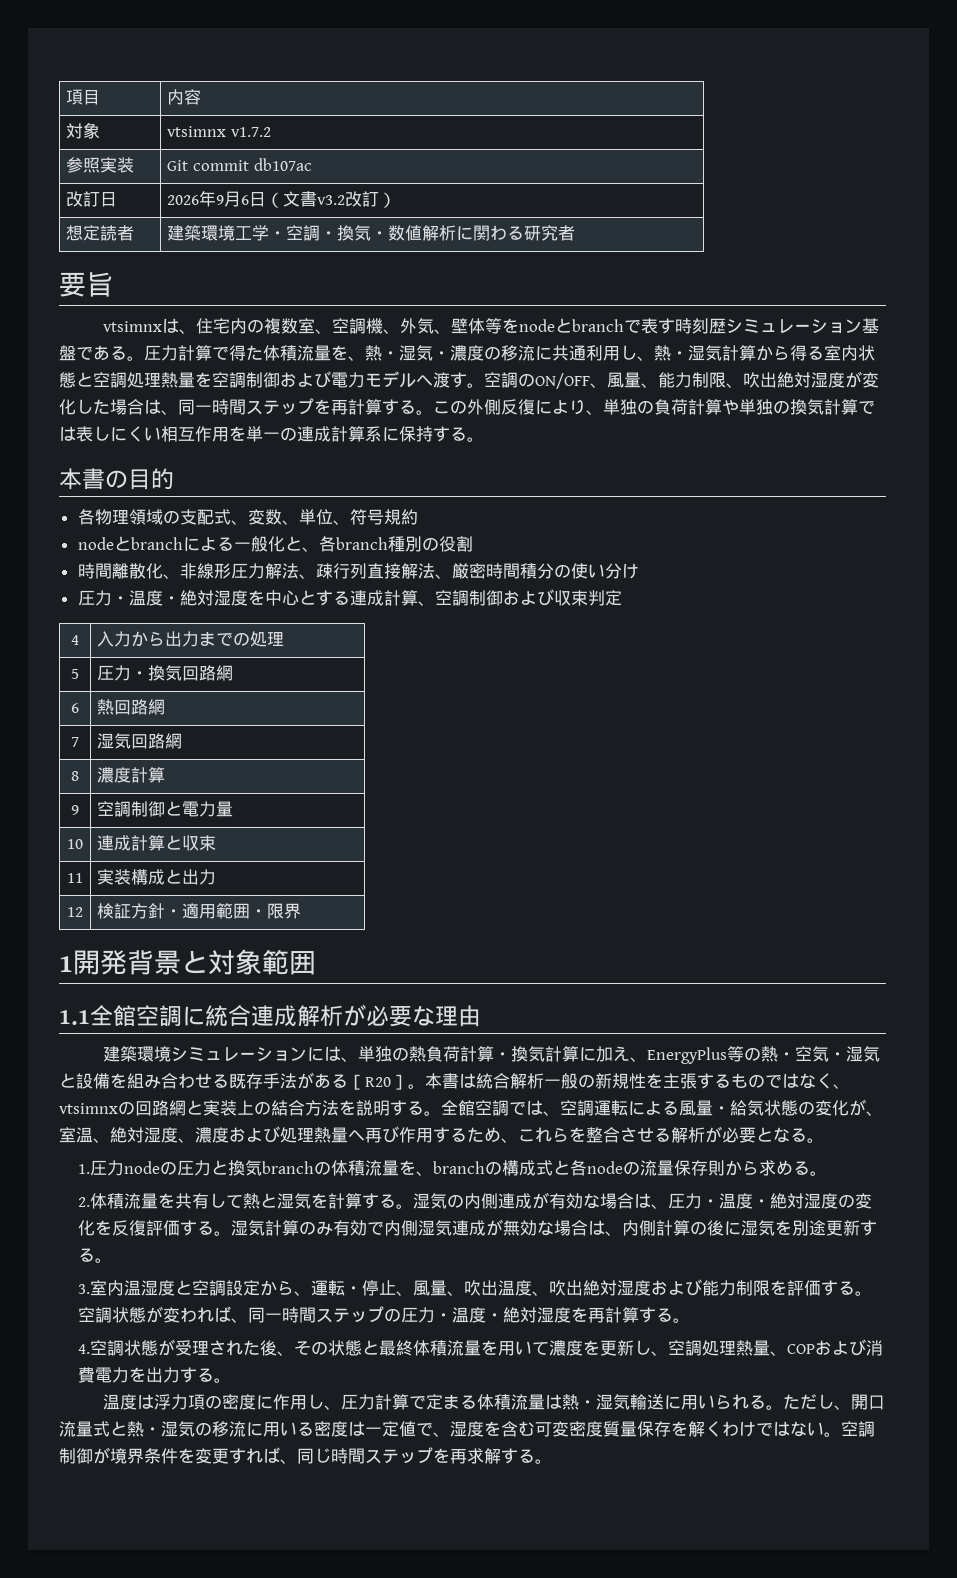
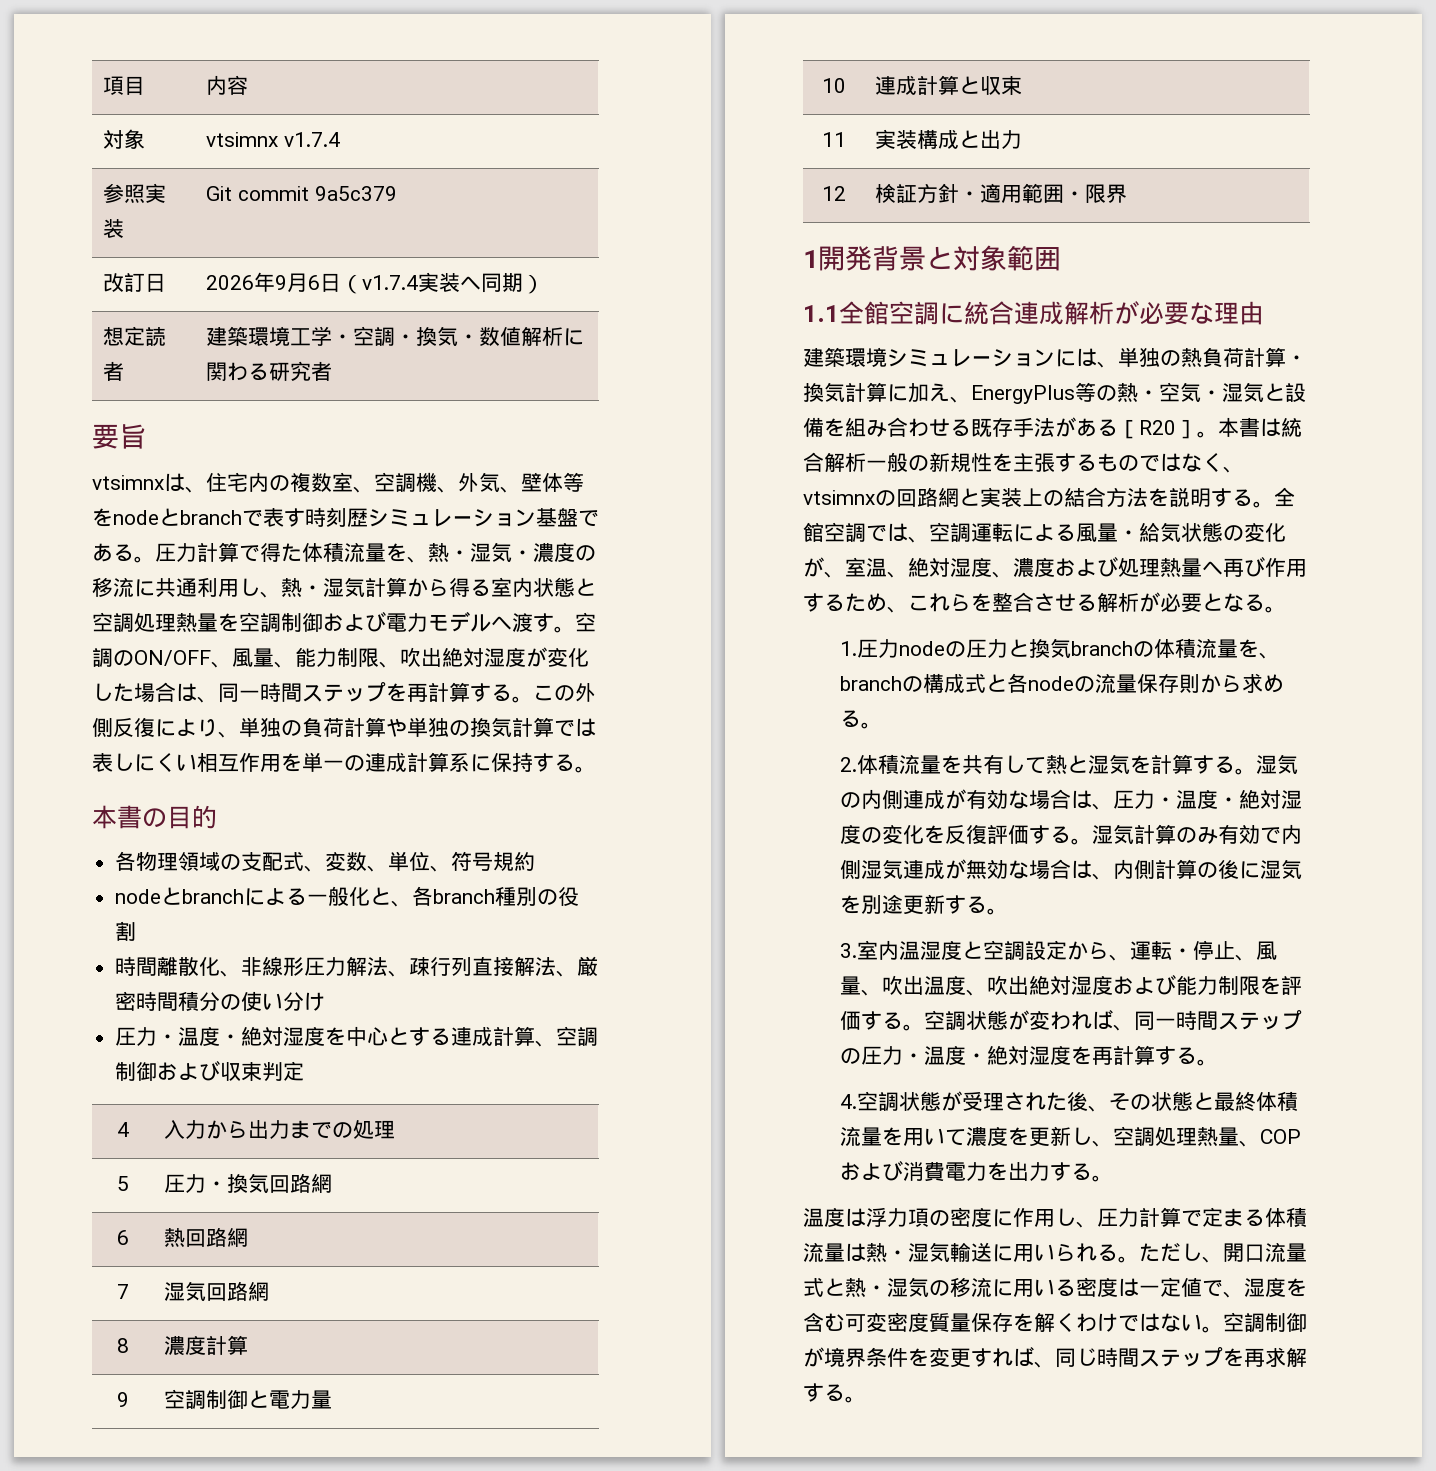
[231,127,272,137] v1.7.2 -> [284,132,341,147] v1.7.4
[253,158,312,171] db107ac -> [315,186,398,201] 9a5c379
[283,191,380,207] 文書v3.2改訂 -> [362,272,524,293] v1.7.4実装へ同期

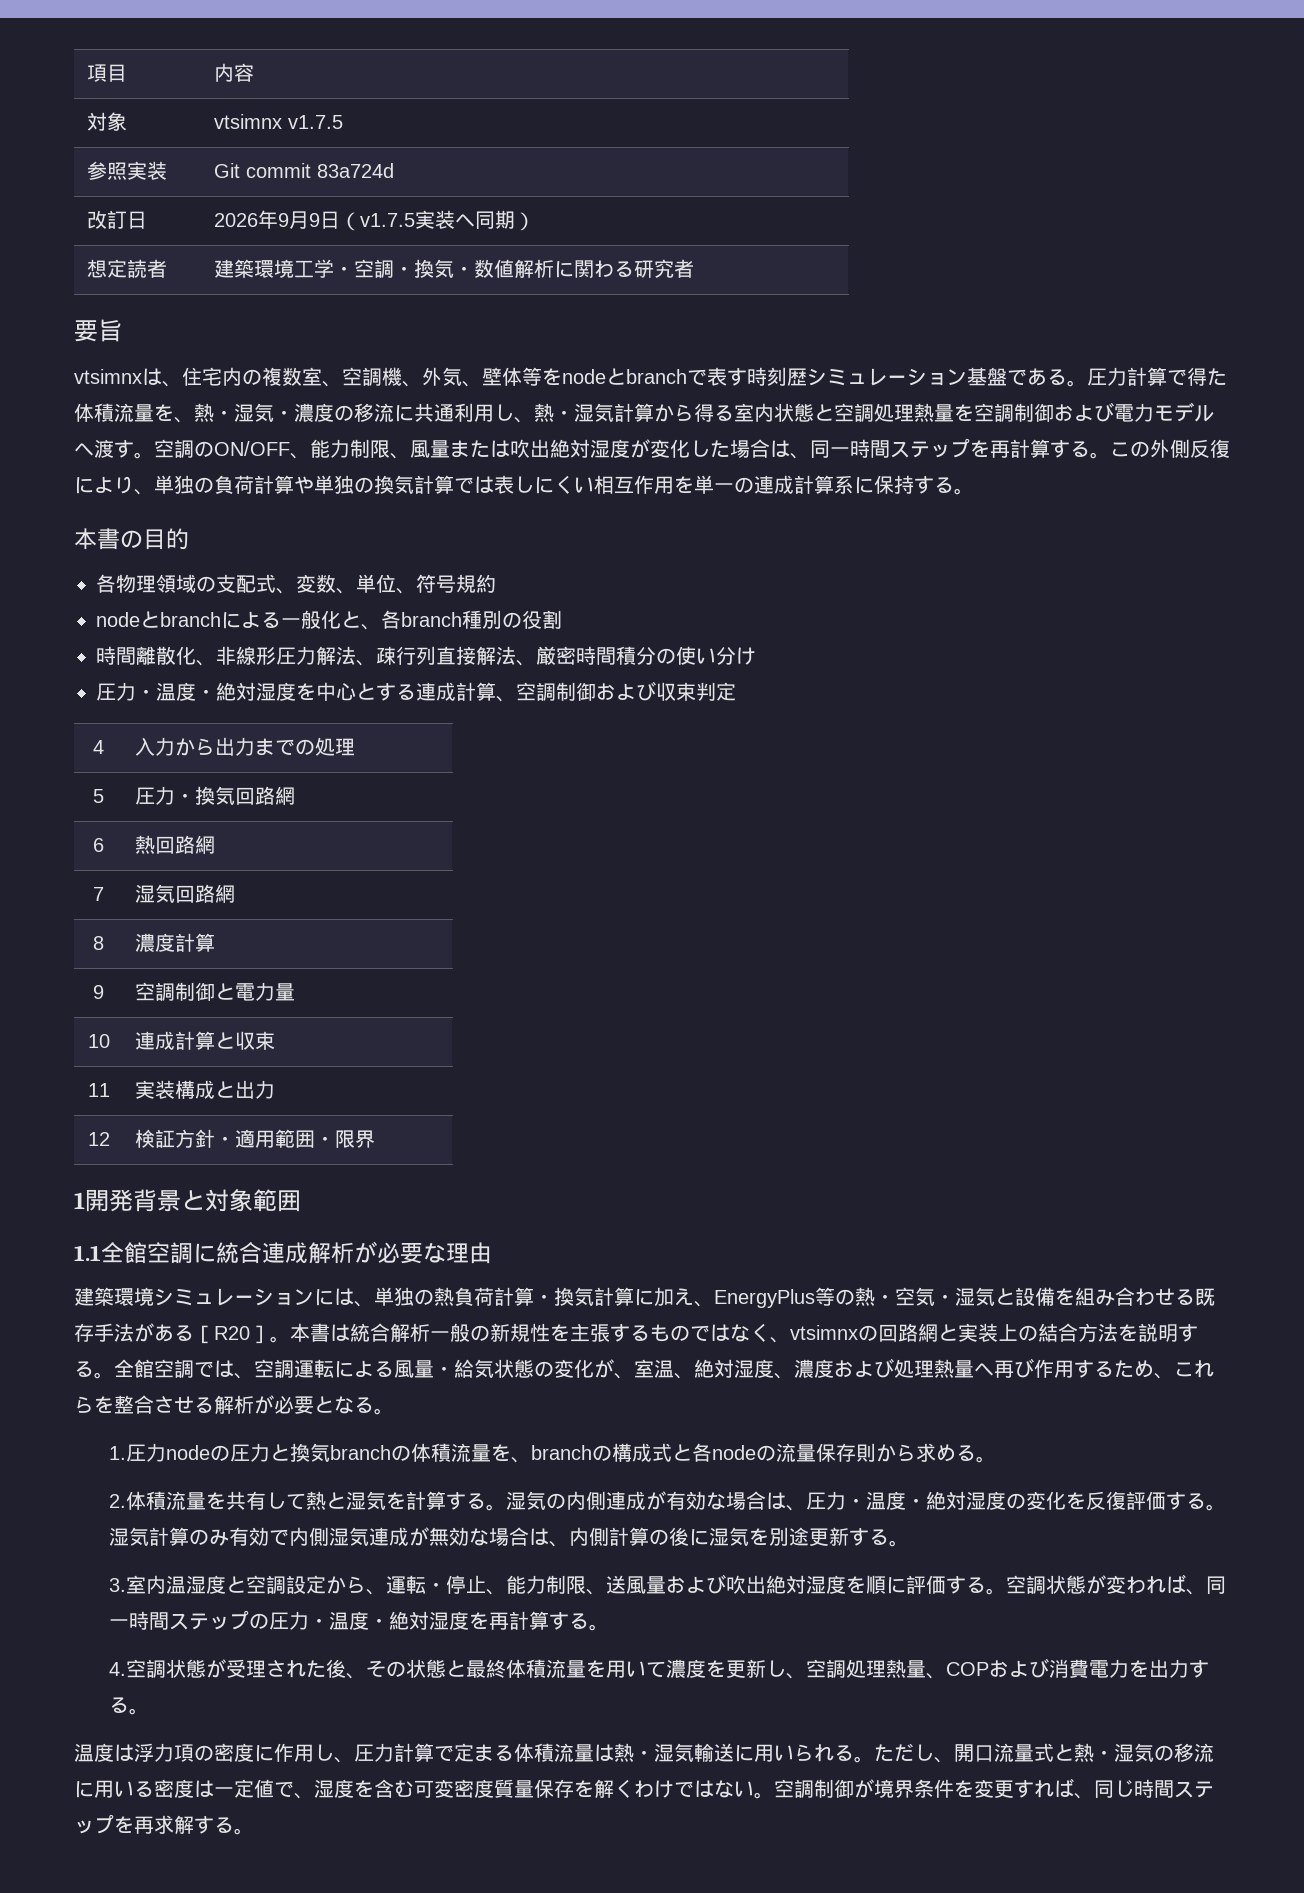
[284,132,341,147] v1.7.4 -> [287,115,343,129] v1.7.5
[315,186,398,201] 9a5c379 -> [316,163,394,178] 83a724d
[308,273,419,294] 6日（v1.7.4 -> [308,211,415,231] 9日（v1.7.5
[232,647,400,668] 風量、能力制限、 -> [310,439,510,459] 能力制限、風量または
[1255,941,1277,960] [839,975,1281,996] 風量、吹出温度、吹出絶対湿度および能力制限を -> [505,1574,906,1595] 能力制限、送風量および吹出絶対湿度を順に

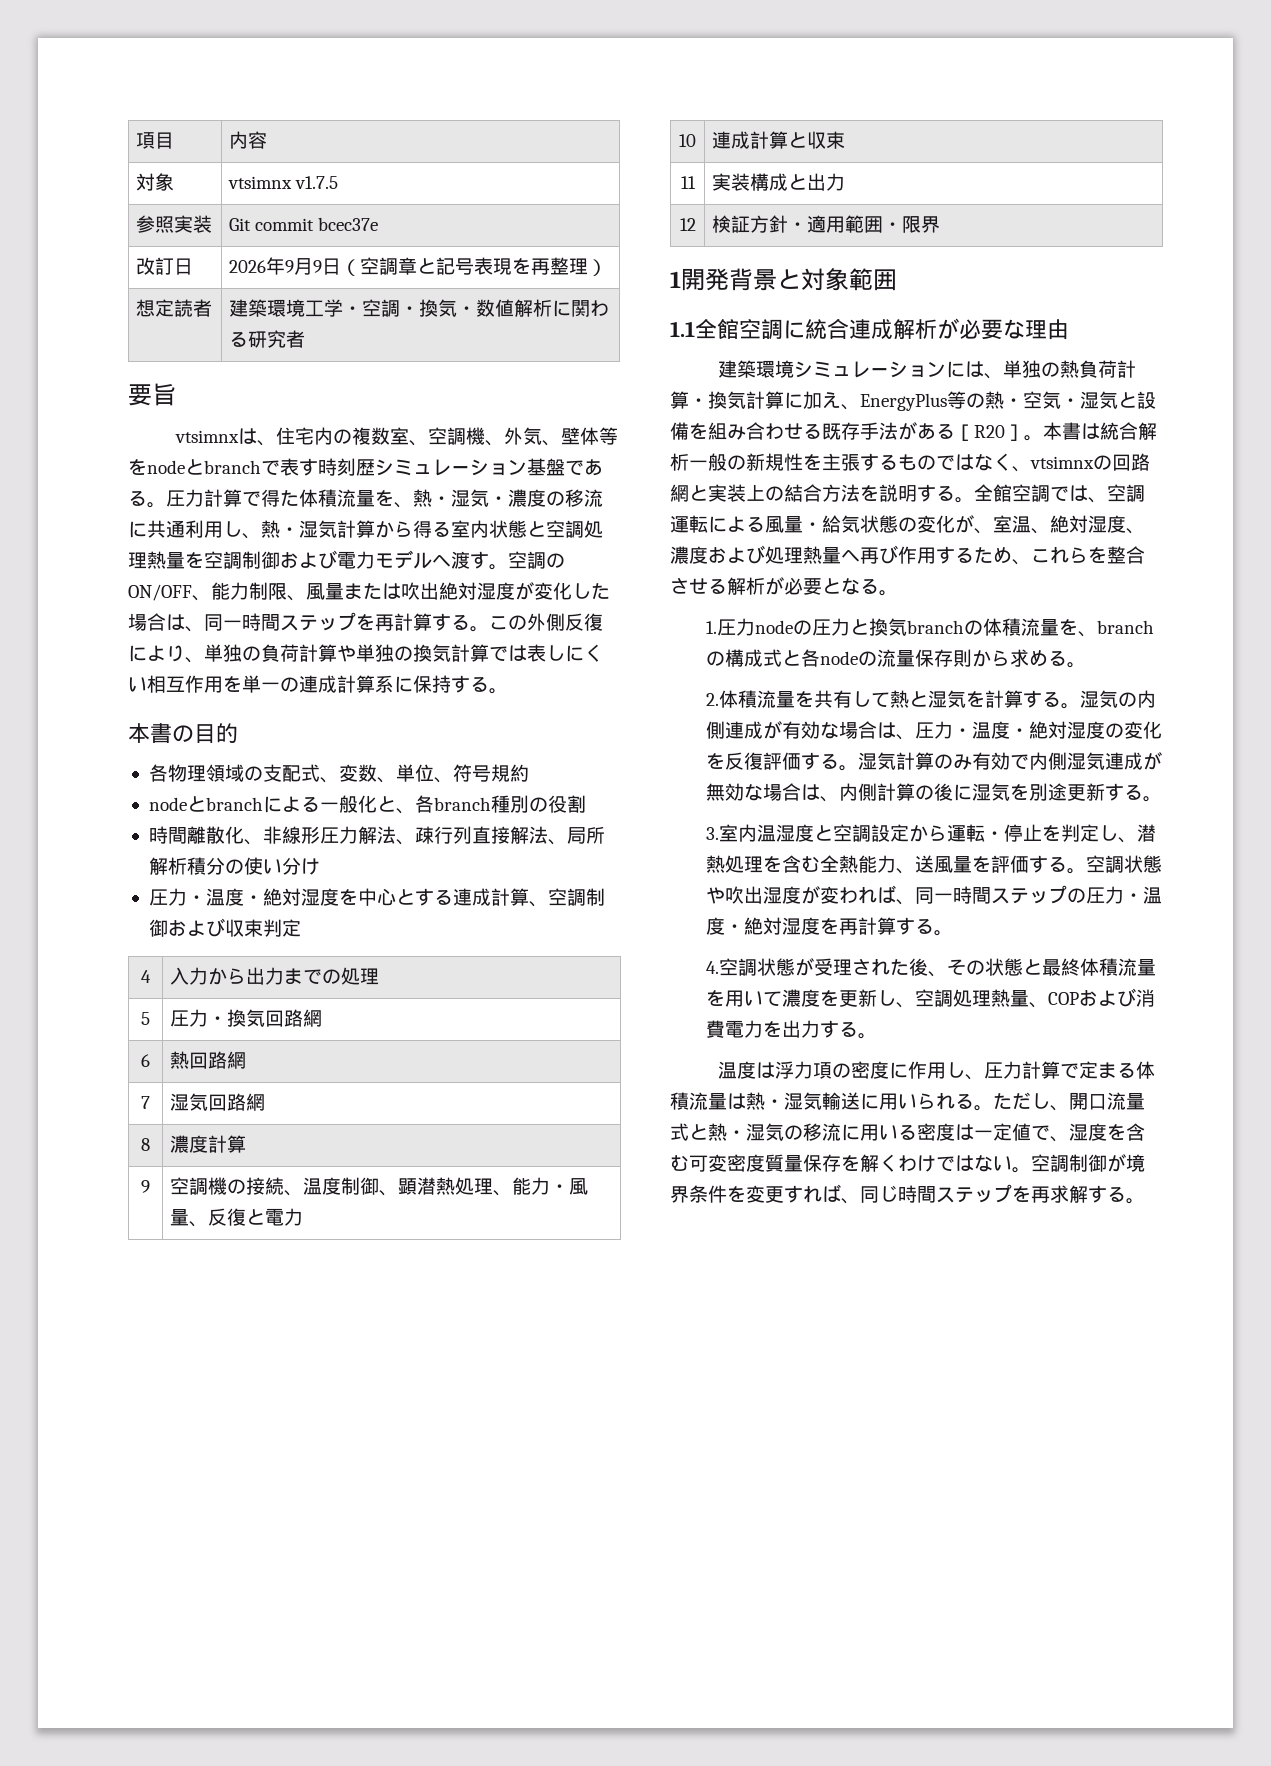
[316,163,394,178] 83a724d -> [318,217,379,231] bcec37e
[359,210,515,229] v1.7.5実装へ同期 -> [360,257,589,275] 空調章と記号表現を再整理
[536,646,616,665] 厳密時間 -> [566,826,605,844] [148,857,187,875] 局所解析
[174,982,215,1001] 制御 -> [208,1177,589,1196] [170,1208,247,1227] 機の接続、温度制御、顕潜熱処理、能力・風量、反復
[274,983,295,1001] 量 -> (304, 1217) none
[365,1589,386,1595] 、 -> (947, 833) none
[485,1574,906,1595] 、能力制限、送風量および吹出絶対湿度を順に -> [1041,824,1156,843] [705,855,991,874] を判定し、潜熱処理を含む全熱能力、送風量を
(1086, 1584) none -> [705,886,801,904] や吹出湿度

